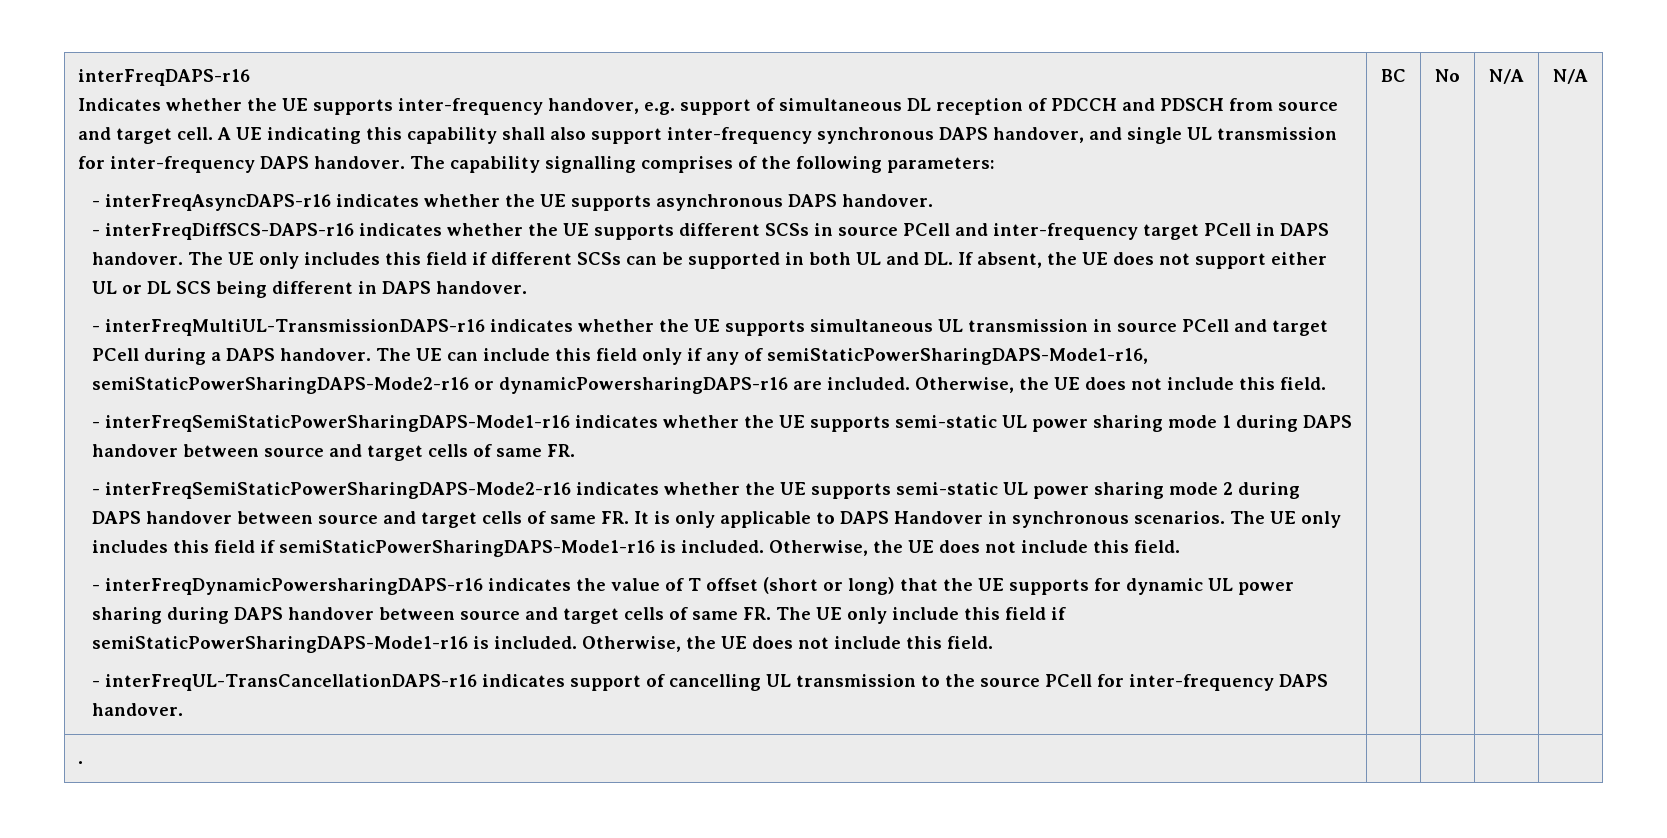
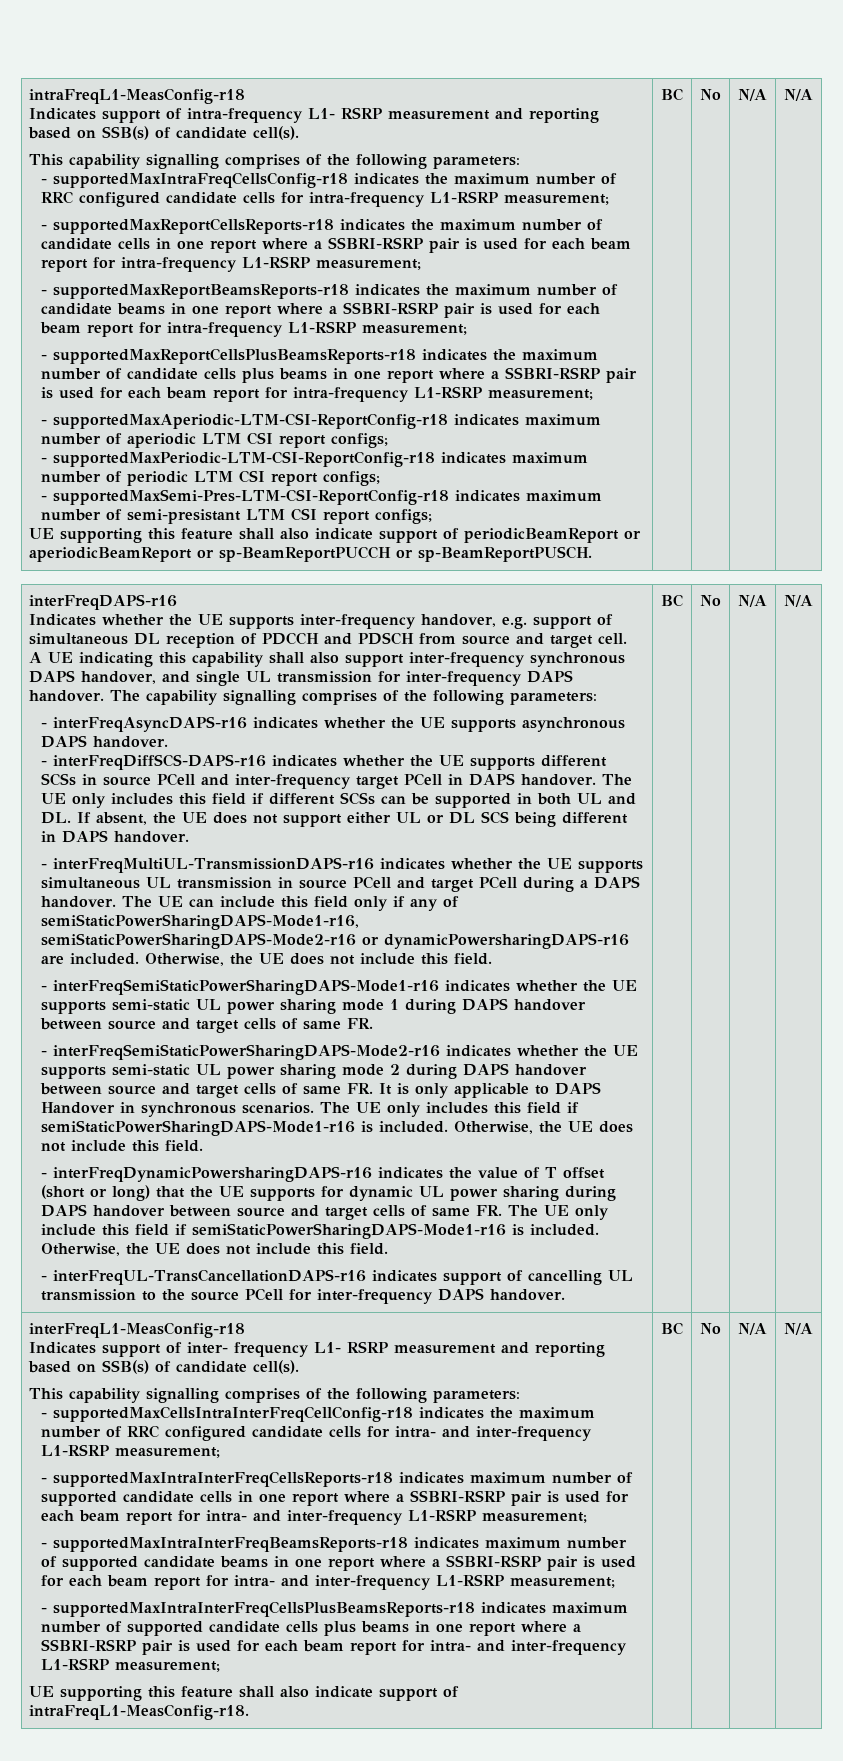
(77, 77) none -> [28,88,245,104] [28,107,599,123] [27,126,299,140] [28,154,520,169] [41,172,618,188] [41,191,610,207] [41,218,604,234] [41,237,632,253] [41,256,422,272] [41,284,619,299] [41,302,601,318] [40,321,468,337] [41,348,599,364] [41,367,638,383] [41,386,594,402] [41,413,602,429] [41,432,389,448] [41,451,589,467] [41,470,381,486] [41,489,603,505] [41,508,433,524] [28,528,641,543] [28,546,592,562] [661,88,683,101] [700,89,721,100] [738,89,767,101] [784,89,813,101] intraFreqL1-MeasConfig-r18 // Indicates support of intra-frequency L1- RSRP measurement and reporting based on SSB(s) of candidate cell(s). // This capability signalling comprises of the following parameters: // - supportedMaxIntraFreqCellsConfig-r18 indicates the maximum number of RRC configured candidate cells for intra-frequency L1-RSRP measurement; // - supportedMaxReportCellsReports-r18 indicates the maximum number of candidate cells in one report where a SSBRI-RSRP pair is used for each beam report for intra-frequency L1-RSRP measurement; // - supportedMaxReportBeamsReports-r18 indicates the maximum number of candidate beams in one report where a SSBRI-RSRP pair is used for each beam report for intra-frequency L1-RSRP measurement; // - supportedMaxReportCellsPlusBeamsReports-r18 indicates the maximum number of candidate cells plus beams in one report where a SSBRI-RSRP pair is used for each beam report for intra-frequency L1-RSRP measurement; // - supportedMaxAperiodic-LTM-CSI-ReportConfig-r18 indicates maximum number of aperiodic LTM CSI report configs; // - supportedMaxPeriodic-LTM-CSI-ReportConfig-r18 indicates maximum number of periodic LTM CSI report configs; // - supportedMaxSemi-Pres-LTM-CSI-ReportConfig-r18 indicates maximum number of semi-presistant LTM CSI report configs; // UE supporting this feature shall also indicate support of periodicBeamReport or aperiodicBeamReport or sp-BeamReportPUCCH or sp-BeamReportPUSCH. | BC | No | N/A | N/A //
[77,761,83,764] . | | | | -> [28,1322,245,1338] [28,1341,605,1357] [27,1360,299,1374] [28,1388,520,1403] [41,1406,596,1422] [41,1425,593,1441] [41,1444,221,1458] [41,1471,634,1487] [41,1490,630,1506] [41,1509,588,1525] [41,1537,628,1552] [41,1555,637,1571] [41,1574,616,1590] [41,1601,629,1617] [41,1621,582,1636] [41,1639,628,1655] [41,1658,221,1672] [28,1686,459,1701] [28,1704,249,1720] [661,1322,683,1335] [700,1323,721,1334] [738,1323,767,1335] [784,1323,813,1335] interFreqL1-MeasConfig-r18 // Indicates support of inter- frequency L1- RSRP measurement and reporting based on SSB(s) of candidate cell(s). // This capability signalling comprises of the following parameters: // - supportedMaxCellsIntraInterFreqCellConfig-r18 indicates the maximum number of RRC configured candidate cells for intra- and inter-frequency L1-RSRP measurement; // - supportedMaxIntraInterFreqCellsReports-r18 indicates maximum number of supported candidate cells in one report where a SSBRI-RSRP pair is used for each beam report for intra- and inter-frequency L1-RSRP measurement; // - supportedMaxIntraInterFreqBeamsReports-r18 indicates maximum number of supported candidate beams in one report where a SSBRI-RSRP pair is used for each beam report for intra- and inter-frequency L1-RSRP measurement; // - supportedMaxIntraInterFreqCellsPlusBeamsReports-r18 indicates maximum number of supported candidate cells plus beams in one report where a SSBRI-RSRP pair is used for each beam report for intra- and inter-frequency L1-RSRP measurement; // UE supporting this feature shall also indicate support of intraFreqL1-MeasConfig-r18. | BC | No | N/A | N/A

